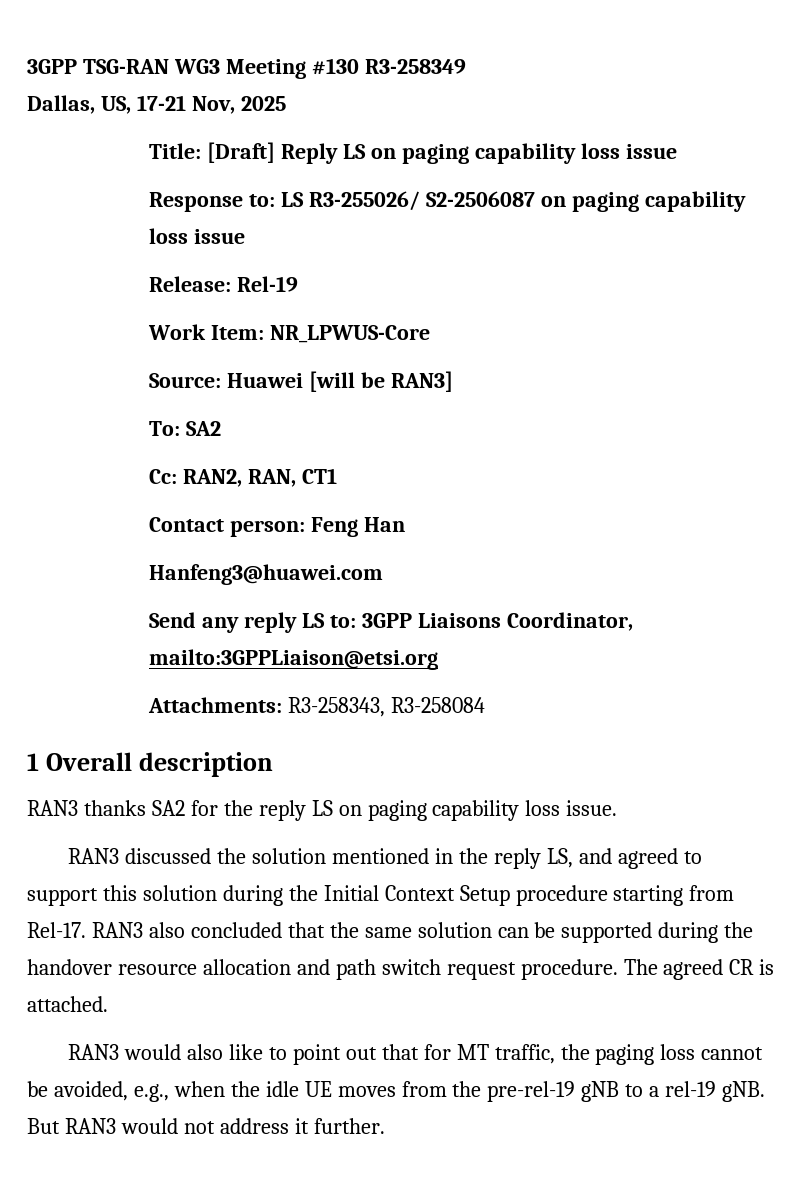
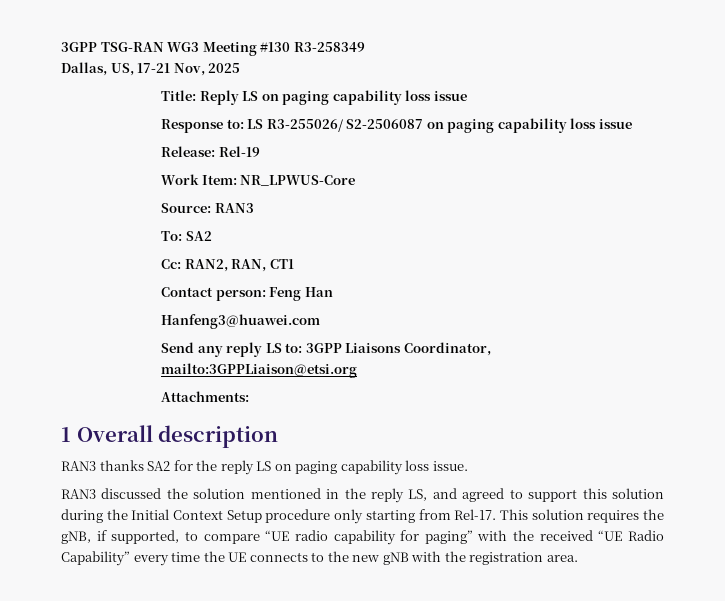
[207,142,276,163] [Draft] -> (197, 95) none
[227,371,454,392] Huawei [will be RAN3] -> [214,203,254,213] RAN3
[288,697,486,717] R3-258343, R3-258084 -> (250, 396) none
(608, 895) none -> [334,509,364,524] only
[91,922,754,943] [27,959,775,980] [27,996,108,1012] [68,1044,764,1065] [27,1081,766,1102] [27,1118,385,1134] RAN3 also concluded that the same solution can be supported during the handover resource allocation and path switch request procedure. The agreed CR is attached. // RAN3 would also like to point out that for MT traffic, the paging loss cannot be avoided, e.g., when the idle UE moves from the pre-rel-19 gNB to a rel-19 gNB. But RAN3 would not address it further. -> [499,509,664,523] [61,530,665,545] [61,551,578,566] This solution requires the gNB, if supported, to compare “UE radio capability for paging” with the received “UE Radio Capability” every time the UE connects to the new gNB with the registration area.

